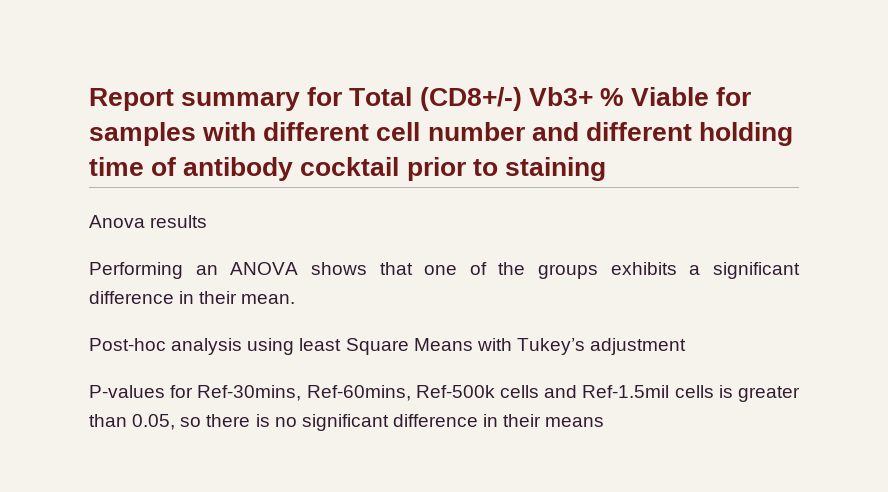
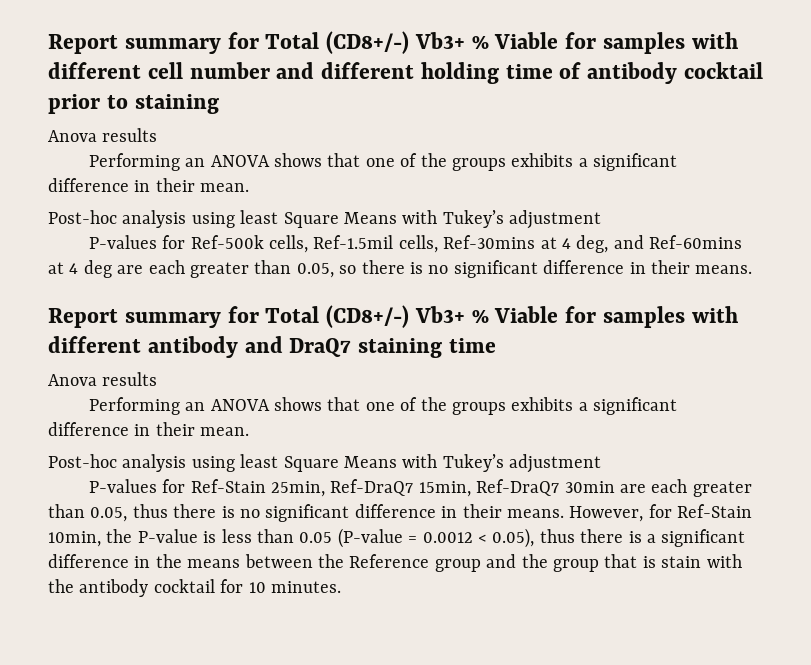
[197,385,733,401] Ref-30mins, Ref-60mins, Ref-500k cells and Ref-1.5mil cells is -> [190,235,743,253] [48,260,185,278] Ref-500k cells, Ref-1.5mil cells, Ref-30mins at 4 deg, and Ref-60mins at 4 deg are each
[545,417,605,427] means -> [695,265,753,274] [48,305,738,328] [48,336,496,358] [48,372,158,386] [88,397,678,415] [48,422,250,436] [48,454,602,473] [88,479,752,497] [48,504,753,522] [48,528,746,548] [48,554,742,572] [48,579,341,597] means. // Report summary for Total (CD8+/-) Vb3+ % Viable for samples with different antibody and DraQ7 staining time // Anova results // Performing an ANOVA shows that one of the groups exhibits a significant difference in their mean. // Post-hoc analysis using least Square Means with Tukey’s adjustment // P-values for Ref-Stain 25min, Ref-DraQ7 15min, Ref-DraQ7 30min are each greater than 0.05, thus there is no significant difference in their means. However, for Ref-Stain 10min, the P-value is less than 0.05 (P-value = 0.0012 < 0.05), thus there is a significant difference in the means between the Reference group and the group that is stain with the antibody cocktail for 10 minutes.

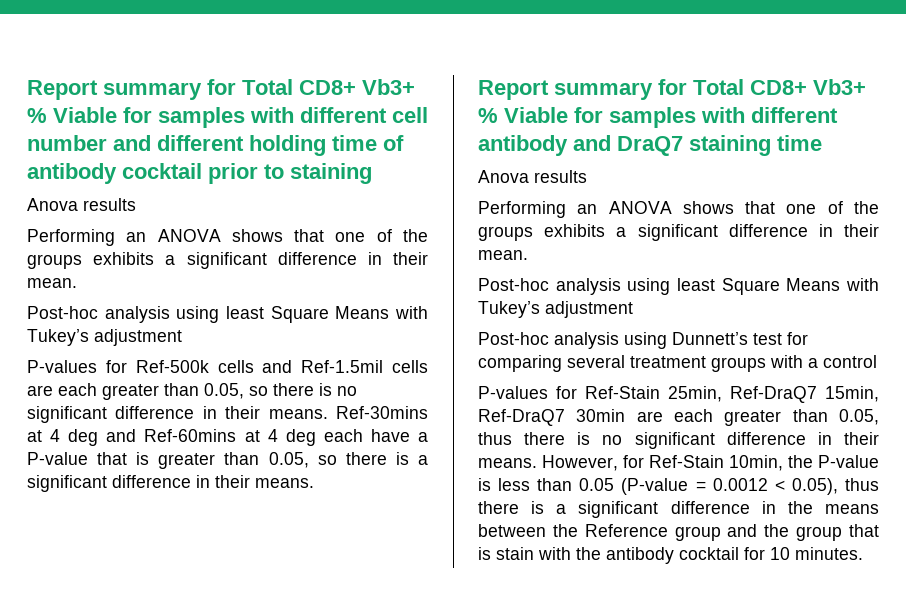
[48,31,409,54] Report summary for Total (CD8+/-) -> [27,79,356,100] Report summary for Total CD8+
[268,235,743,253] [48,260,112,278] cells, Ref-1.5mil cells, Ref-30mins at 4 deg, and Ref-60mins at 4 deg -> [217,360,428,373] cells and Ref-1.5mil cells
[48,305,409,328] // Report summary for Total (CD8+/-) -> [336,406,428,419] [27,429,429,446] [27,452,428,469] [27,475,314,492] [478,79,807,100] Ref-30mins at 4 deg and Ref-60mins at 4 deg each have a P-value that is greater than 0.05, so there is a significant difference in their means. // Report summary for Total CD8+
(602, 463) none -> [478,332,808,349] [478,355,877,372] // Post-hoc analysis using Dunnett’s test for comparing several treatment groups with a control

